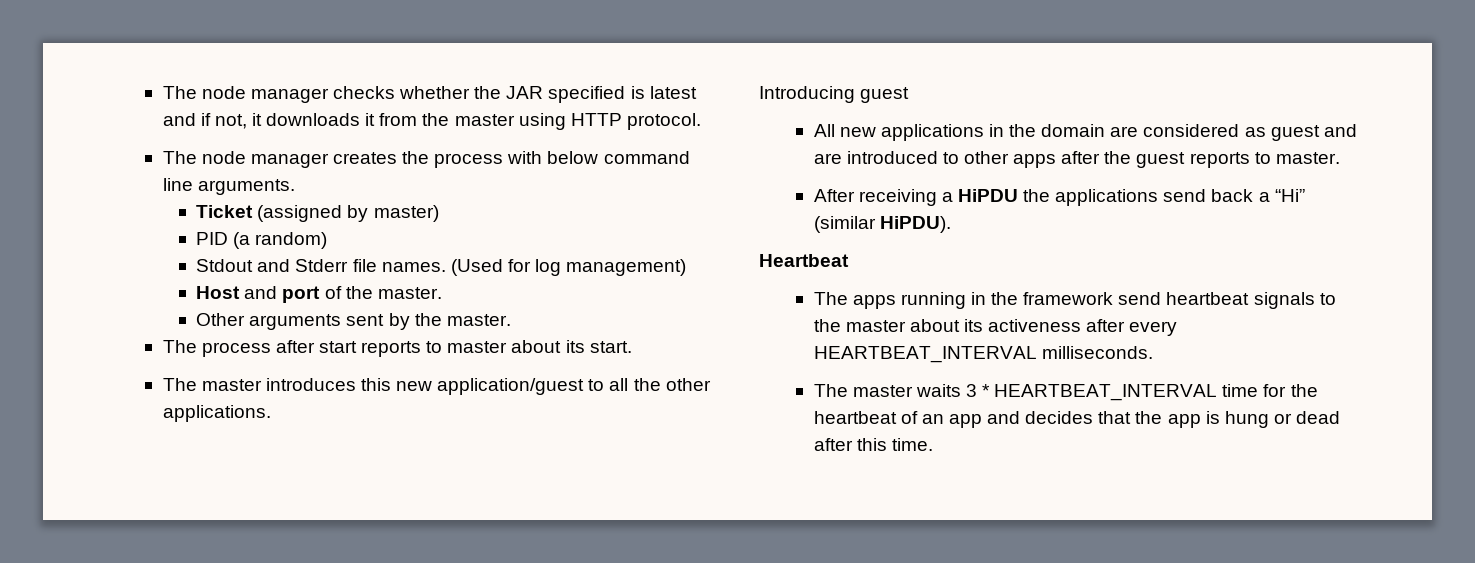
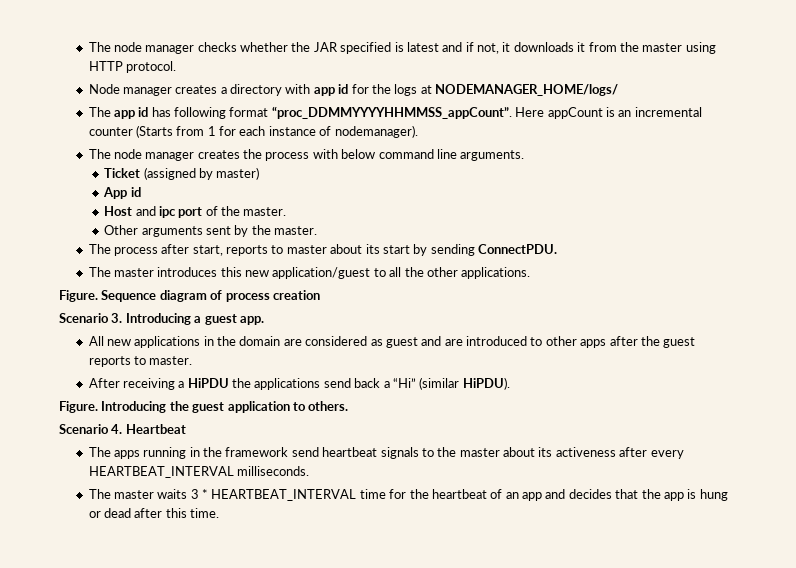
(701, 121) none -> [88,84,618,96] [88,106,702,119] [88,125,418,138] // Node manager creates a directory with app id for the logs at NODEMANAGER_HOME/logs/ // The app id has following format “proc_DDMMYYYYHHMMSS_appCount”. Here appCount is an incremental counter (Starts from 1 for each instance of nodemanager).
[196,232,328,249] [196,259,687,276] PID (a random) // Stdout and Stderr file names. (Used for log management) -> [103,187,141,199] App id
(278, 292) none -> [158,206,176,218] ipc
[318,341,357,353] start -> [192,245,223,256] start,
[589,341,632,353] start. -> [382,244,557,256] start by sending ConnectPDU.
[759,86,910,103] Introducing guest -> [59,290,320,302] [59,313,264,325] Figure. Sequence diagram of process creation // Scenario 3. Introducing a guest app.
(951, 224) none -> [59,401,349,413] [59,424,123,434] Figure. Introducing the guest application to others. // Scenario 4.

